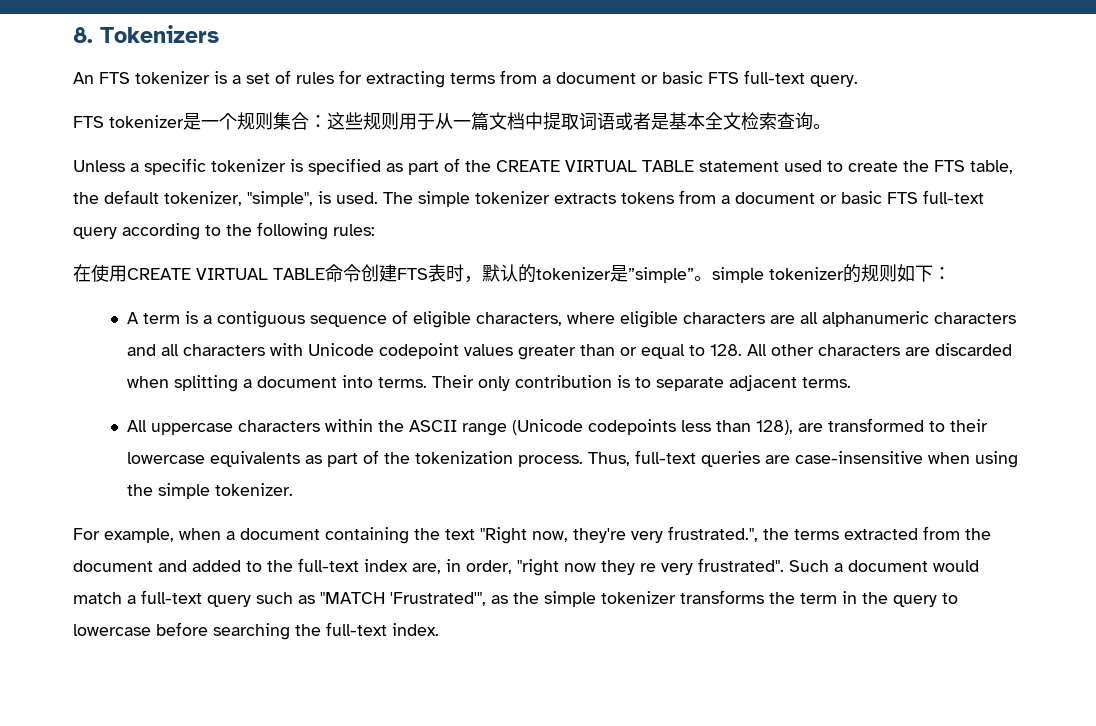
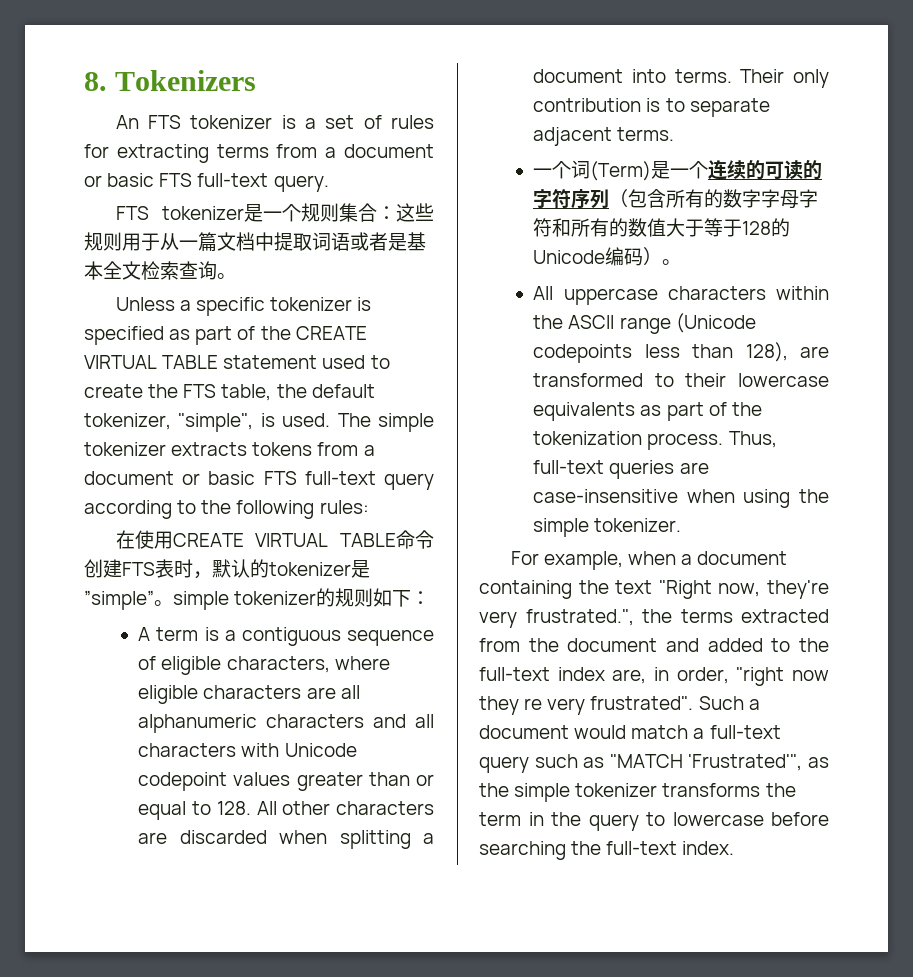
(852, 382) none -> [533,160,823,181] [533,189,819,209] [533,218,791,237] [533,247,682,266] // 一个词(Term)是一个连续的可读的字符序列（包含所有的数字字母字符和所有的数值大于等于128的Unicode编码）。

